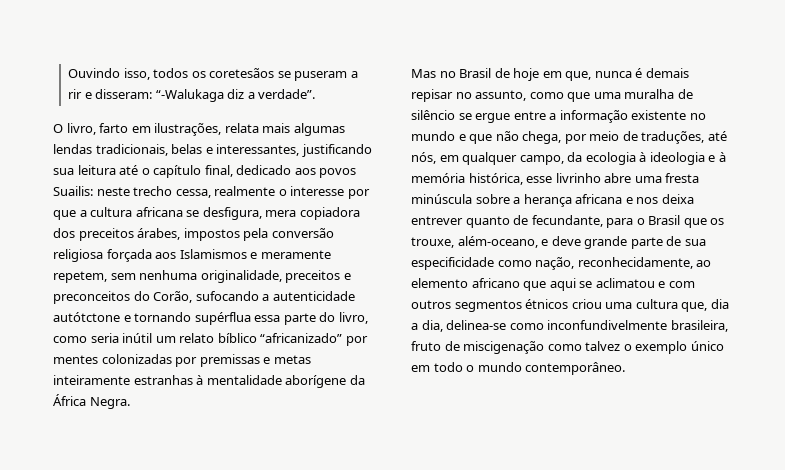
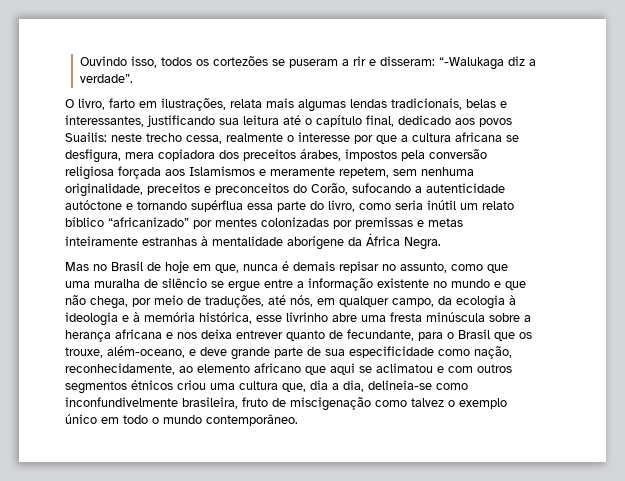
[209,68,275,78] coretesãos -> [212,56,268,66] cortezões
[53,312,120,322] autótctone -> [65,200,122,210] autóctone
[446,320,507,330] delinea-se -> [368,380,432,390] delineia-se

